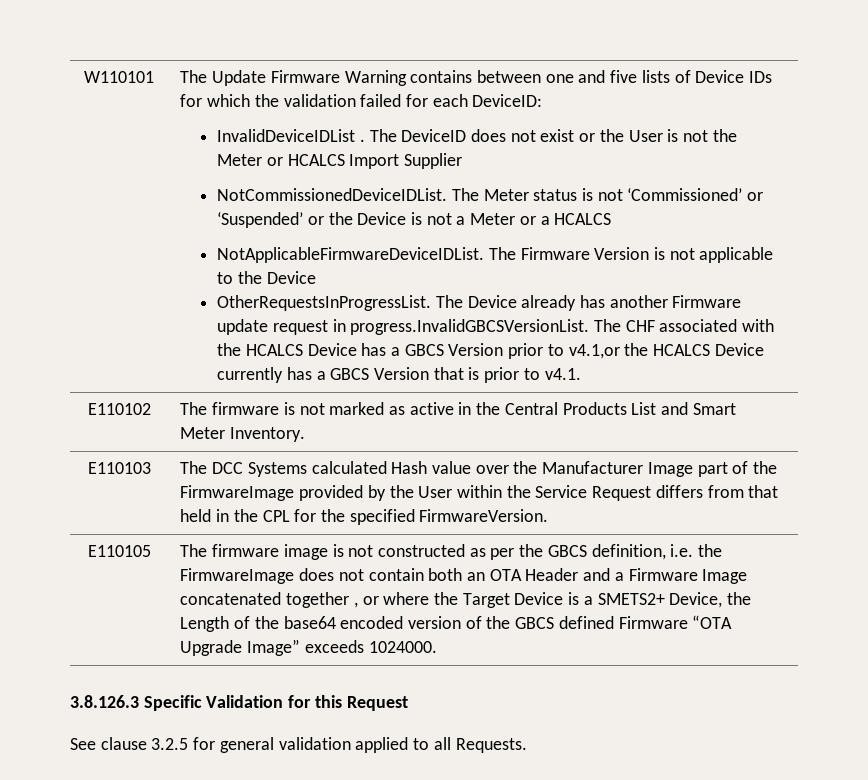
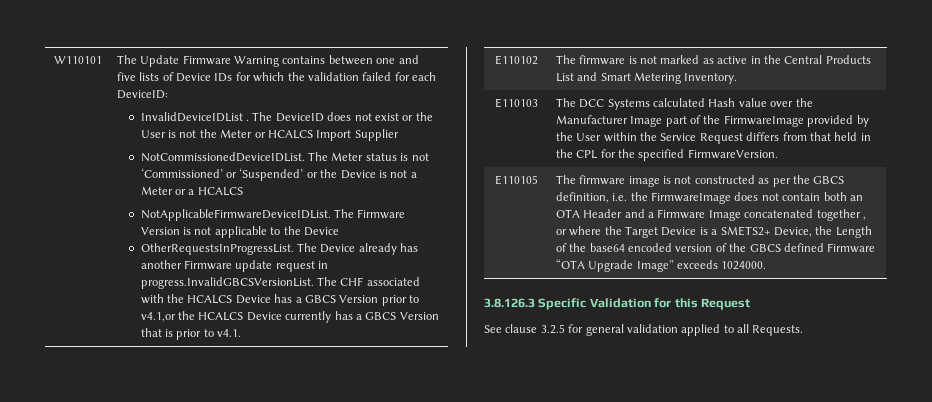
[180,427,226,439] Meter -> [634,72,682,84] Metering

